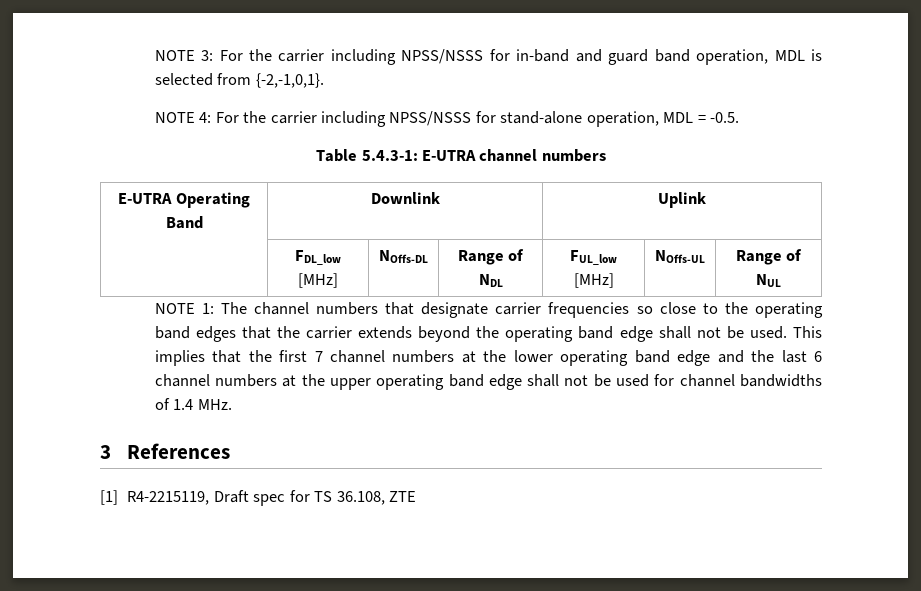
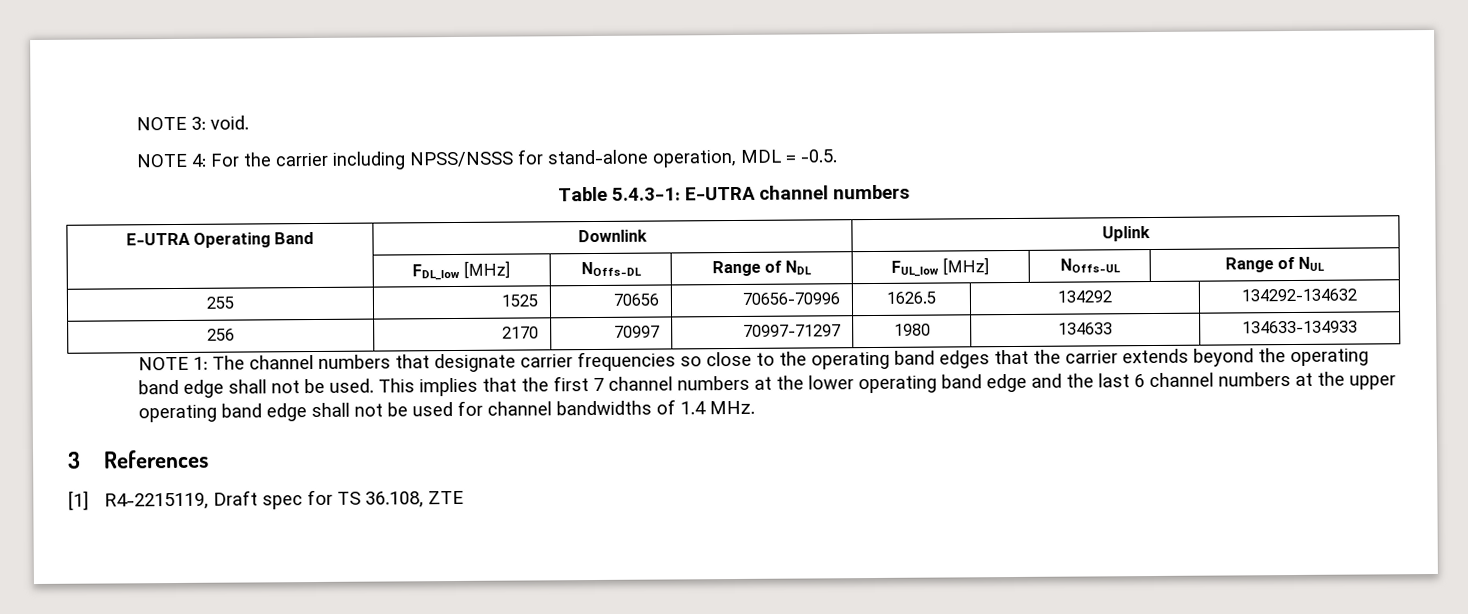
[219,49,822,65] [154,73,324,88] For the carrier including NPSS/NSSS for in-band and guard band operation, MDL is selected from {-2,-1,0,1}. -> [210,115,250,130] void.
(781, 280) none -> [206,296,234,309] [501,294,539,307] [613,293,660,306] [742,292,841,305] [886,291,936,304] [1057,290,1112,303] [1241,288,1357,302] [207,328,235,341] [502,326,540,339] [614,325,661,338] [743,324,842,337] [893,323,931,336] [1058,322,1113,335] [1242,320,1358,334] // 255 | 1525 | 70656 | 70656-70996 | 1626.5 | 134292 | 134292-134632 // 256 | 2170 | 70997 | 70997-71297 | 1980 | 134633 | 134633-134933

